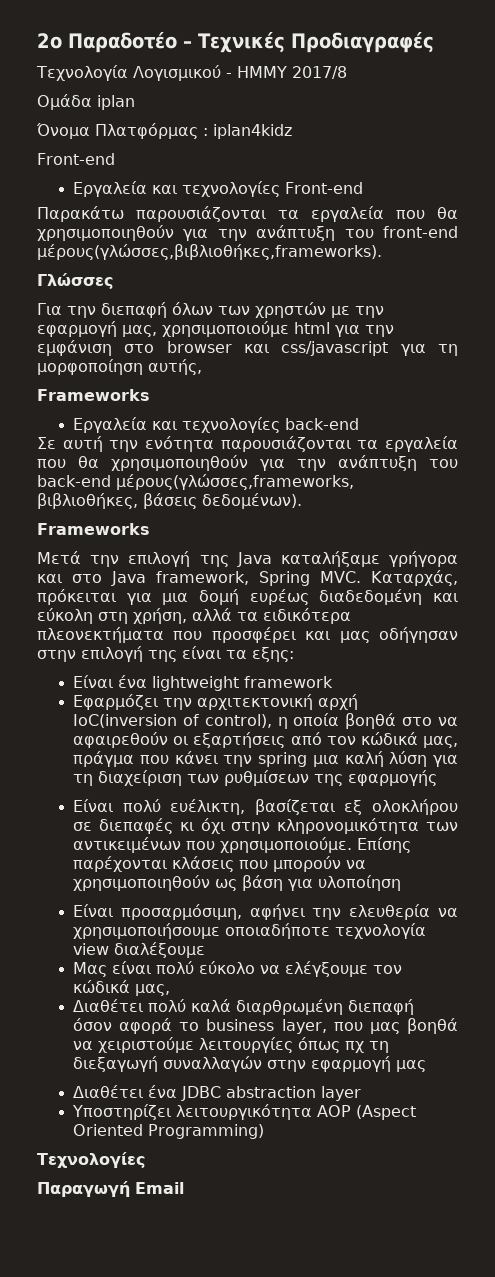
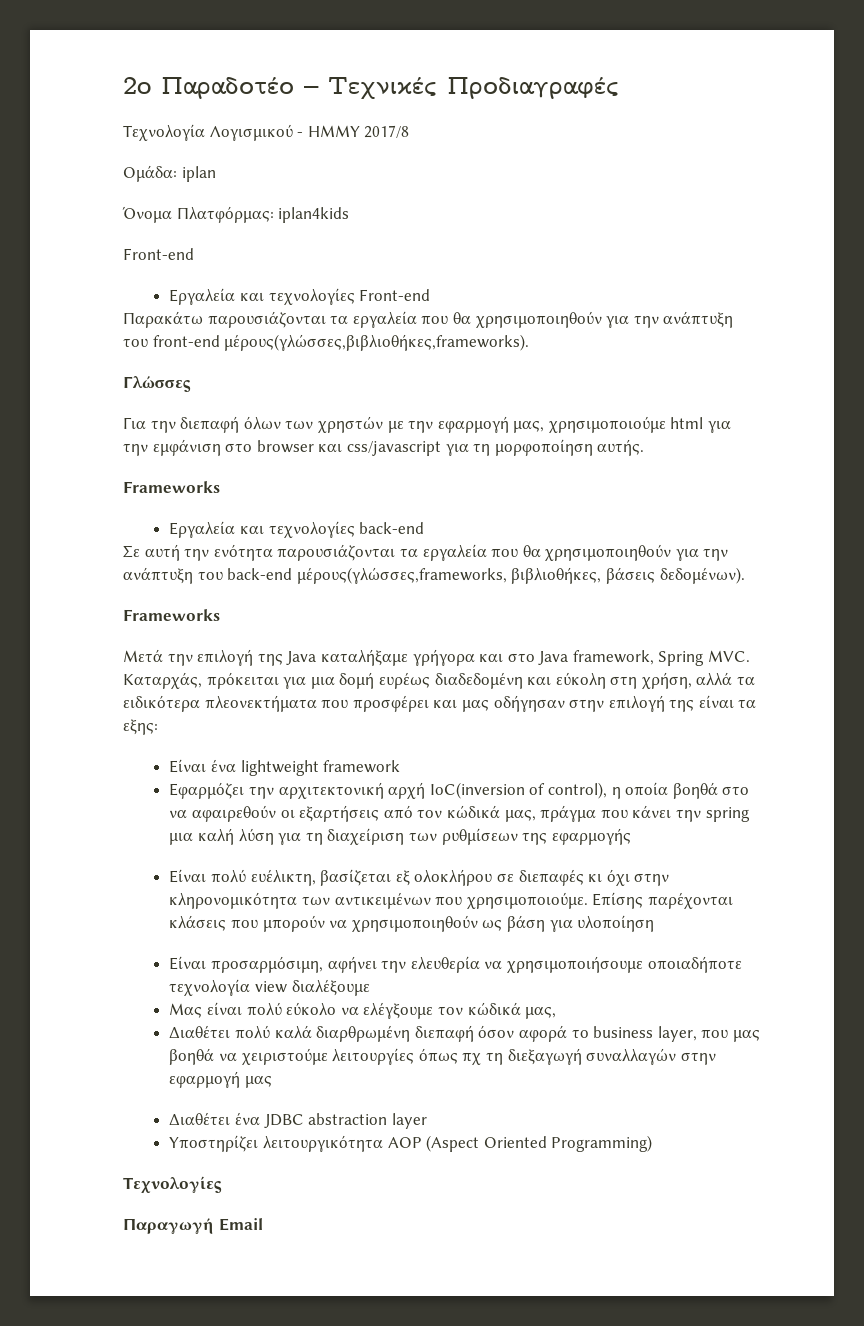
[37,94,92,110] Ομάδα -> [123,165,177,182] Ομάδα:
[95,123,292,139] Πλατφόρμας : iplan4kidz -> [176,206,350,223] Πλατφόρμας: iplan4kids
[148,359,202,375] αυτής, -> [597,439,645,456] αυτής.

